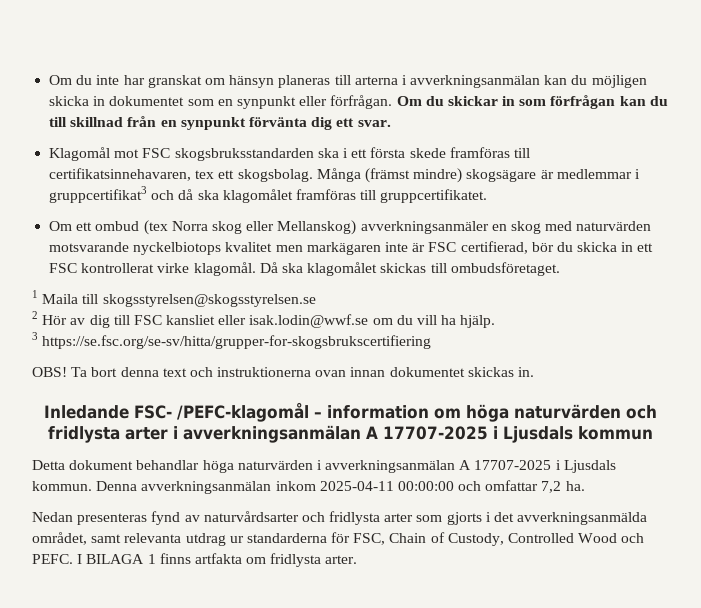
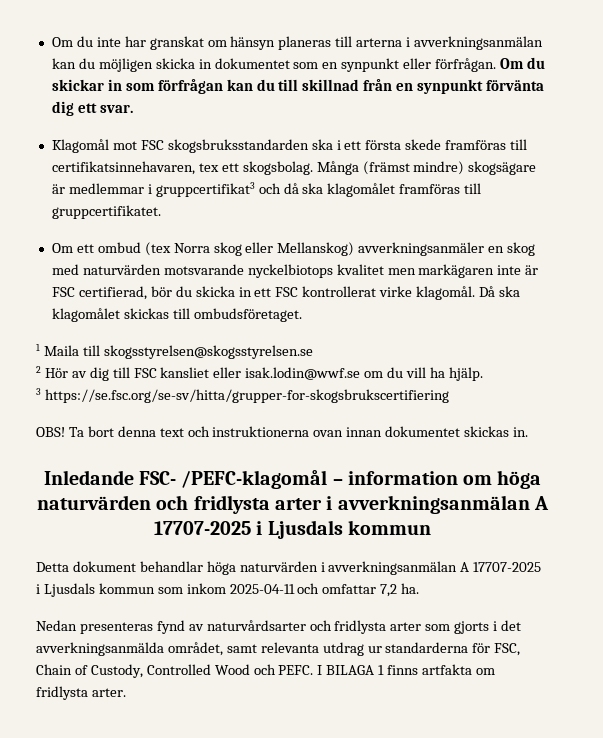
[32,481,272,494] kommun. Denna avverkningsanmälan -> [98,583,183,594] kommun som
[397,481,454,491] 00:00:00 -> (295, 589) none

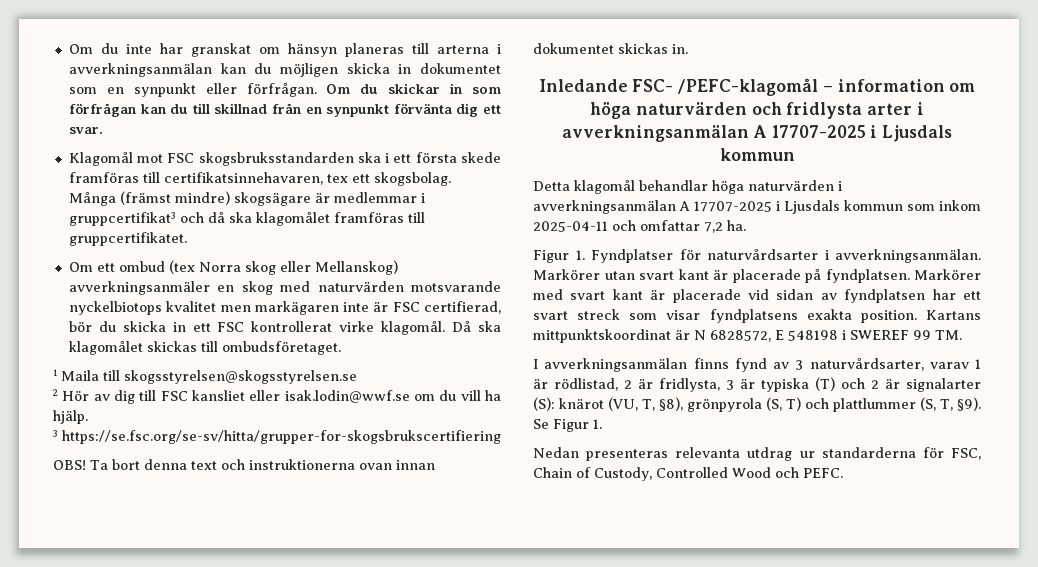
[72,561,136,572] dokument -> [574,180,635,194] klagomål
[36,620,522,634] [36,642,257,656] Nedan presenteras fynd av naturvårdsarter och fridlysta arter som gjorts i det avverkningsanmälda området, samt -> [533,249,981,263] [533,269,981,283] [533,289,981,303] [533,309,981,323] [533,329,962,343] [533,358,981,372] [533,377,981,392] [533,397,981,412] [533,419,602,432] [533,447,669,461] Figur 1. Fyndplatser för naturvårdsarter i avverkningsanmälan. Markörer utan svart kant är placerade på fyndplatsen. Markörer med svart kant är placerade vid sidan av fyndplatsen har ett svart streck som visar fyndplatsens exakta position. Kartans mittpunktskoordinat är N 6828572, E 548198 i SWEREF 99 TM. // I avverkningsanmälan finns fynd av 3 naturvårdsarter, varav 1 är rödlistad, 2 är fridlysta, 3 är typiska (T) och 2 är signalarter (S): knärot (VU, T, §8), grönpyrola (S, T) och plattlummer (S, T, §9). Se Figur 1. // Nedan presenteras
[317,664,495,675] [36,686,126,700] I BILAGA 1 finns artfakta om fridlysta arter. -> (843, 473) none

